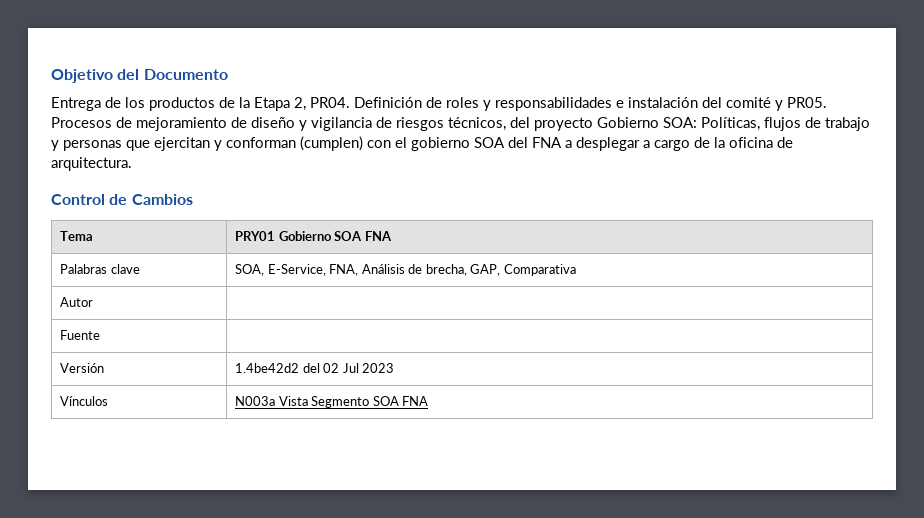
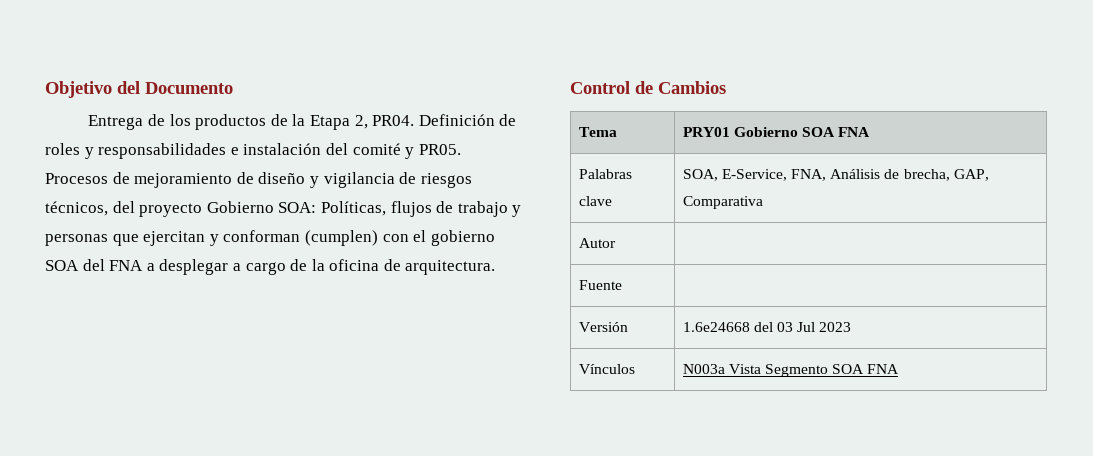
[235,363,340,373] 1.4be42d2 del 02 -> [682,322,794,332] 1.6e24668 del 03

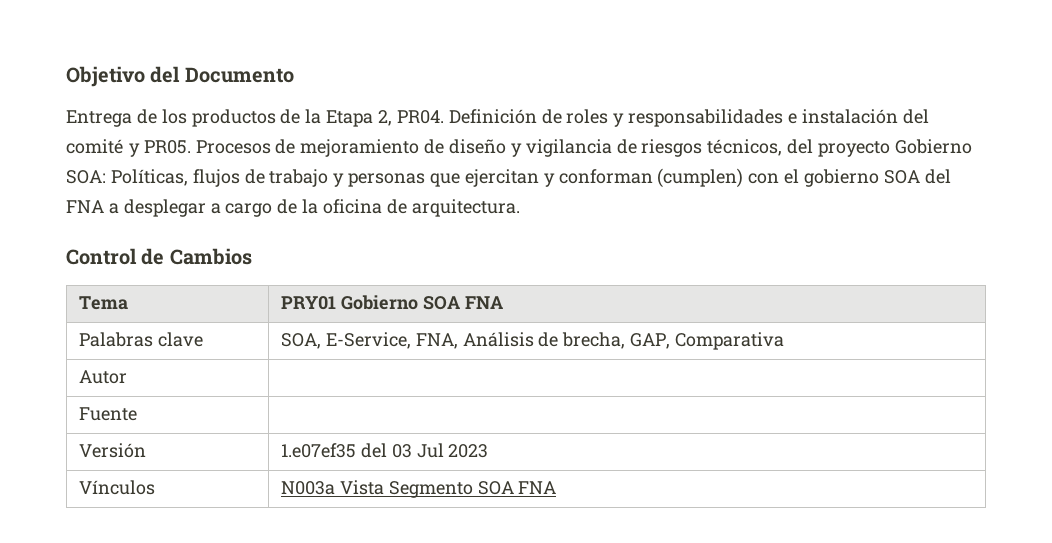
[682,322,750,332] 1.6e24668 -> [281,443,357,458] 1.e07ef35

